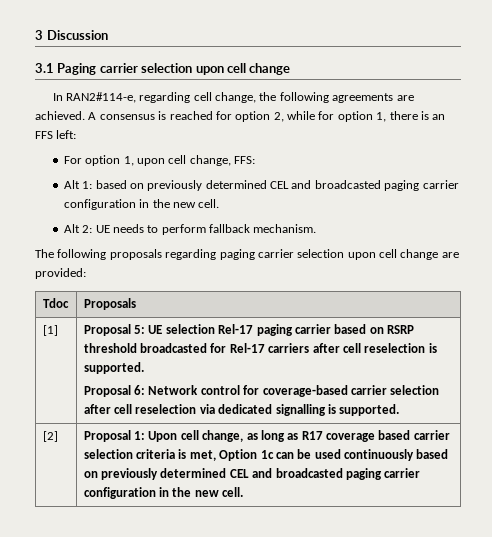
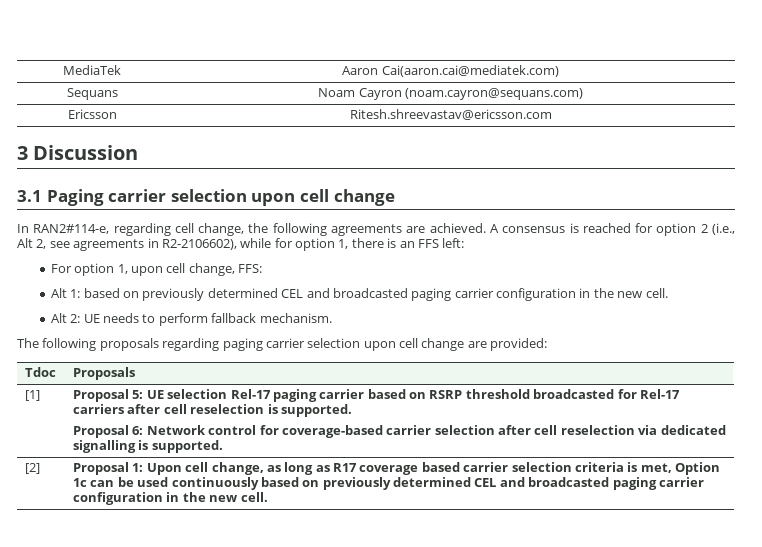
(35, 35) none -> [63,65,121,75] [342,65,559,77] [66,88,118,100] [318,88,583,100] [67,109,117,119] [349,109,552,120] MediaTek | Aaron Cai(aaron.cai@mediatek.com) // Sequans | Noam Cayron (noam.cayron@sequans.com) // Ericsson | Ritesh.shreevastav@ericsson.com //
[273,112,284,122] 2, -> [700,223,735,235] [17,238,237,251] 2 (i.e., Alt 2, see agreements in R2-2106602),

